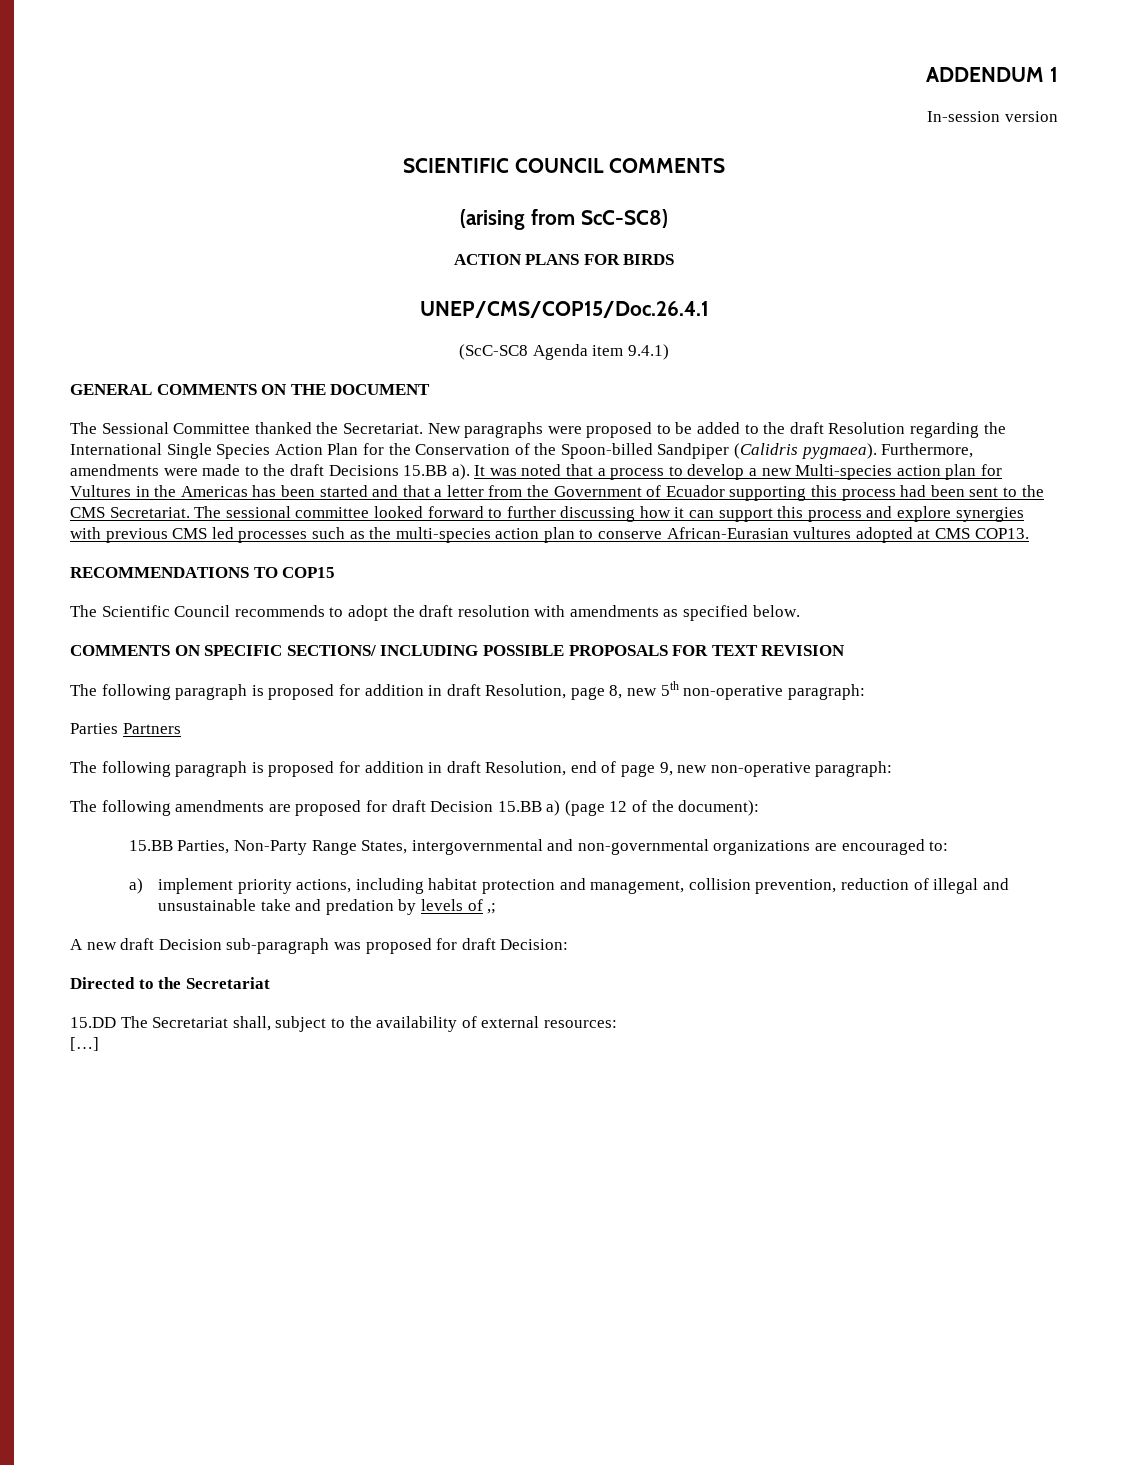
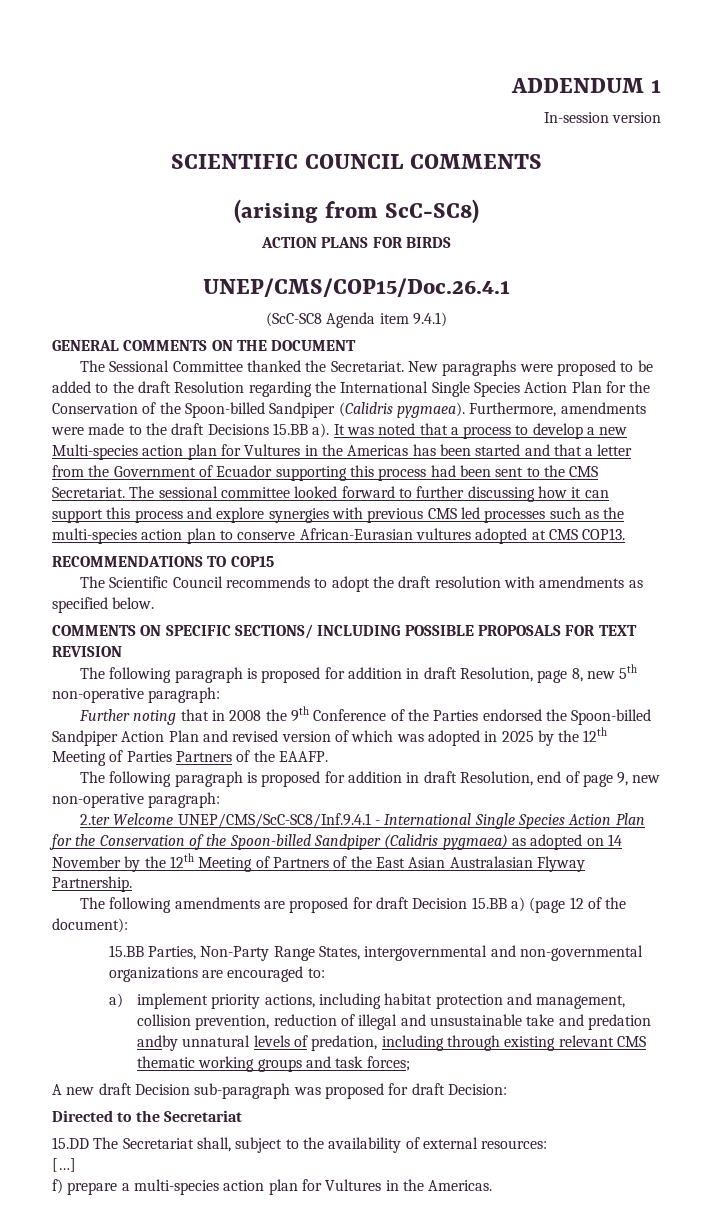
(865, 692) none -> [78,706,652,725] [52,727,608,746] [52,750,124,766] Further noting that in 2008 the 9th Conference of the Parties endorsed the Spoon-billed Sandpiper Action Plan and revised version of which was adopted in 2025 by the 12th Meeting of
(181, 728) none -> [236,750,328,762] of the EAAFP.
(893, 769) none -> [79,813,645,829] [49,834,622,850] [52,853,585,872] [52,876,132,892] // 2.ter Welcome UNEP/CMS/ScC-SC8/Inf.9.4.1 - International Single Species Action Plan for the Conservation of the Spoon-billed Sandpiper (Calidris pygmaea) as adopted on 14 November by the 12th Meeting of Partners of the East Asian Australasian Flyway Partnership.
[398,899,497,915] by levels of ,; -> [137,1035,647,1051] [137,1056,410,1072] andby unnatural levels of predation, including through existing relevant CMS thematic working groups and task forces;
(99, 1044) none -> [52,1179,493,1195] // f) prepare a multi-species action plan for Vultures in the Americas.

